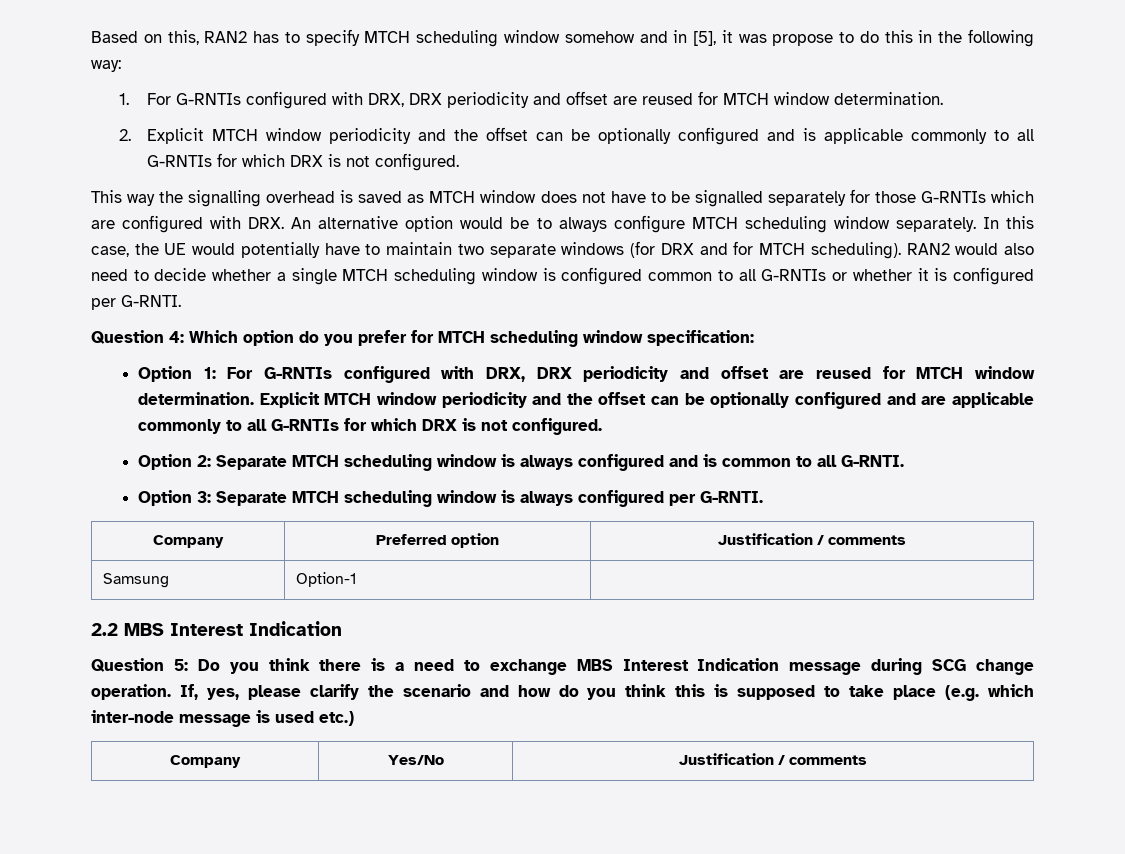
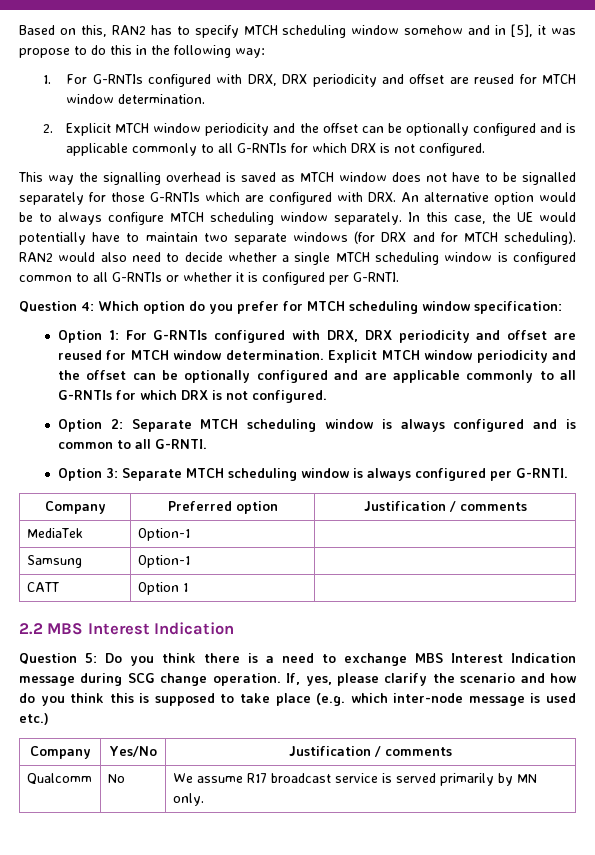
(907, 540) none -> [26,528,83,538] [137,528,190,541] // MediaTek | Option-1 |
(356, 579) none -> [26,582,59,592] [137,582,188,595] // CATT | Option 1 |
(868, 760) none -> [26,773,92,785] [107,774,125,783] [172,773,537,786] [172,793,204,806] // Qualcomm | No | We assume R17 broadcast service is served primarily by MN only.

